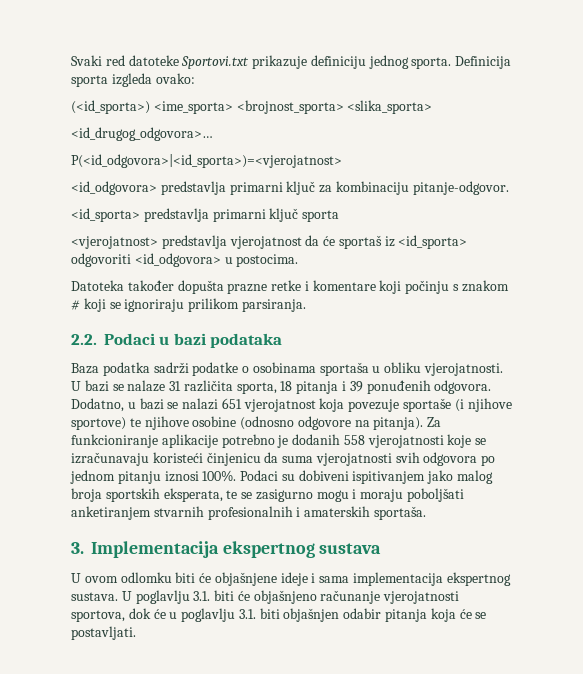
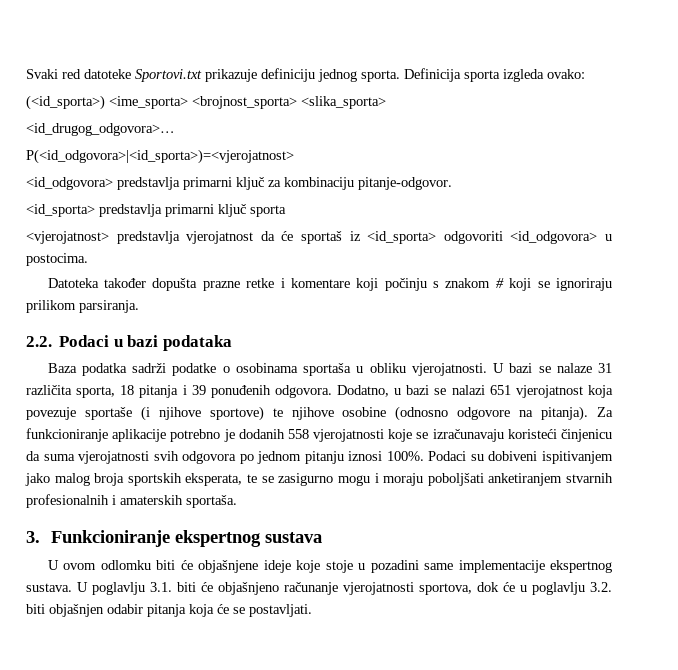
[91,541,219,558] Implementacija -> [51,530,171,547] Funkcioniranje
[311,572,444,586] i sama implementacija -> [296,560,545,573] koje stoje u pozadini same implementacije
[238,609,256,619] 3.1. -> [590,582,612,592] 3.2.

